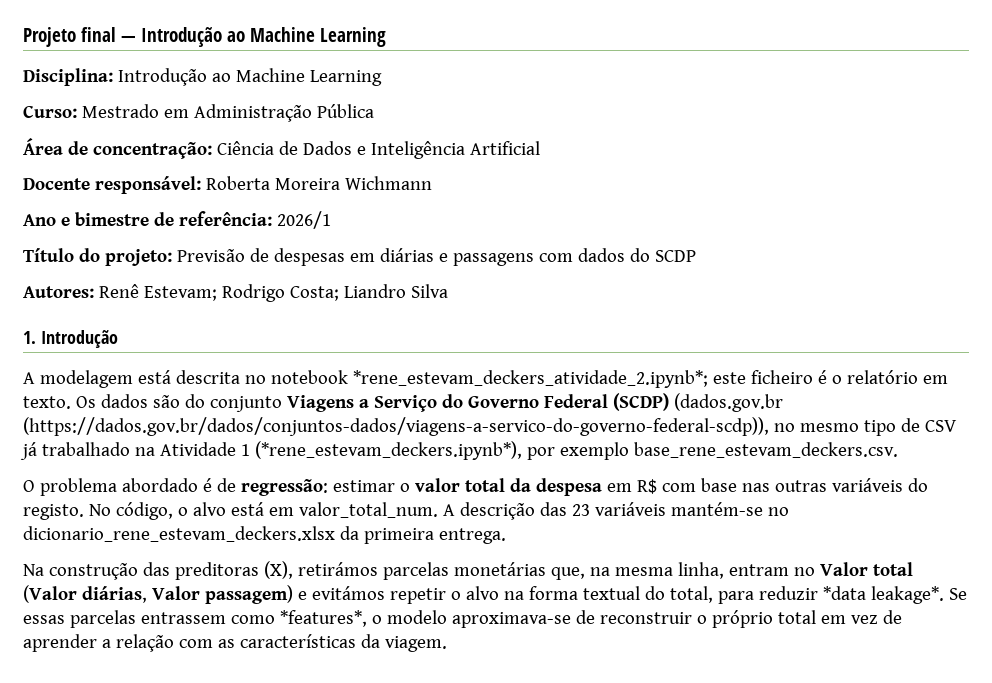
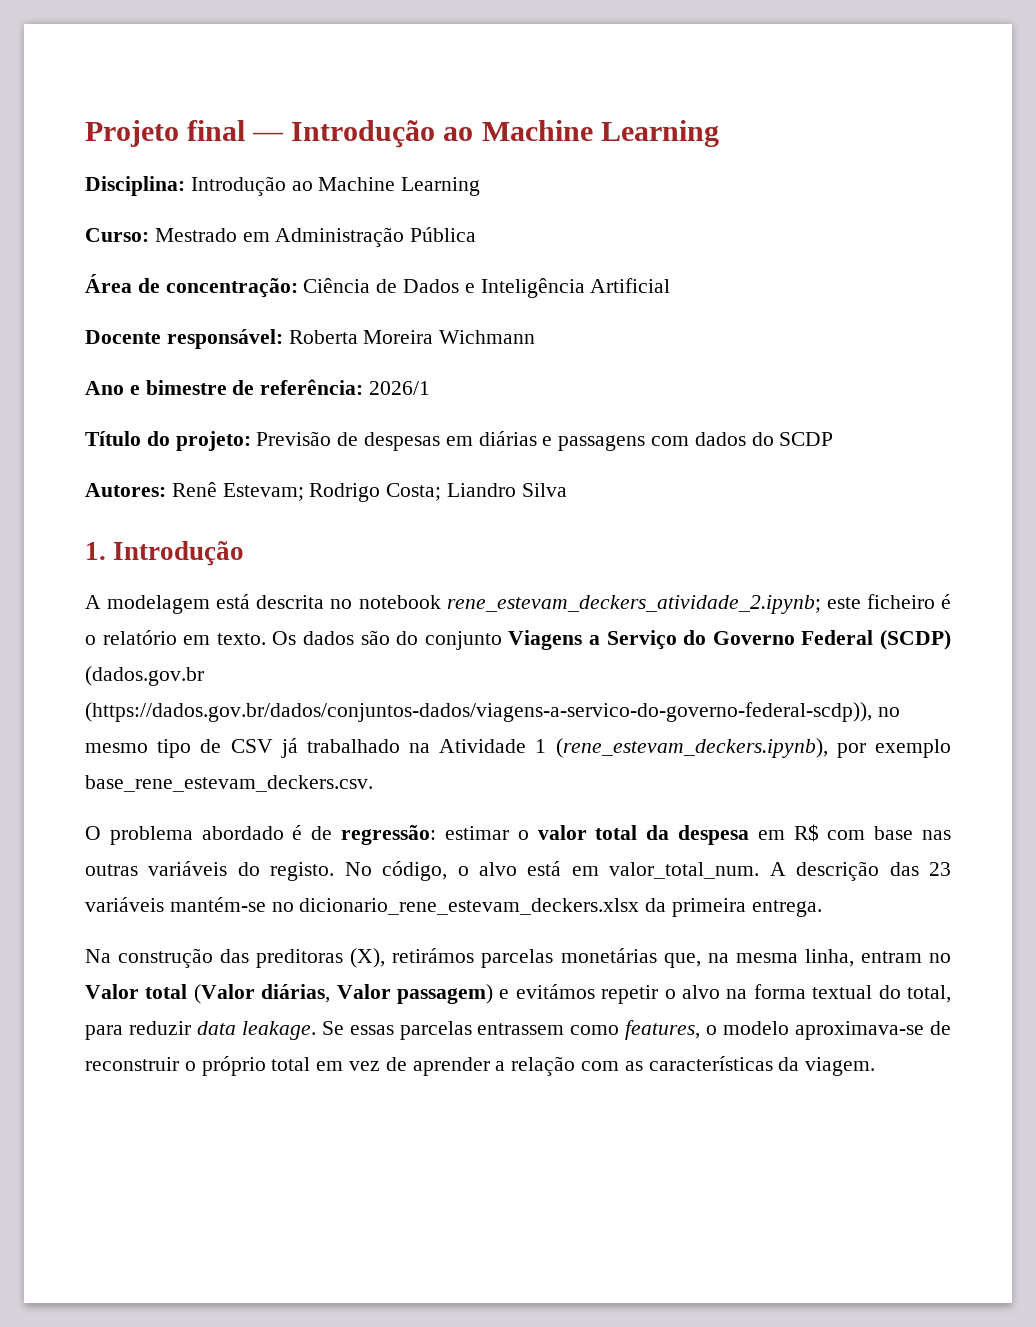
[352,370,708,388] *rene_estevam_deckers_atividade_2.ipynb*; -> [446,595,821,614] rene_estevam_deckers_atividade_2.ipynb;
[254,441,522,460] (*rene_estevam_deckers.ipynb*), -> [555,738,828,758] (rene_estevam_deckers.ipynb),
[822,586,944,604] *data leakage*. -> [196,1021,316,1040] data leakage.
[279,610,367,627] *features*, -> [625,1020,701,1040] features,

